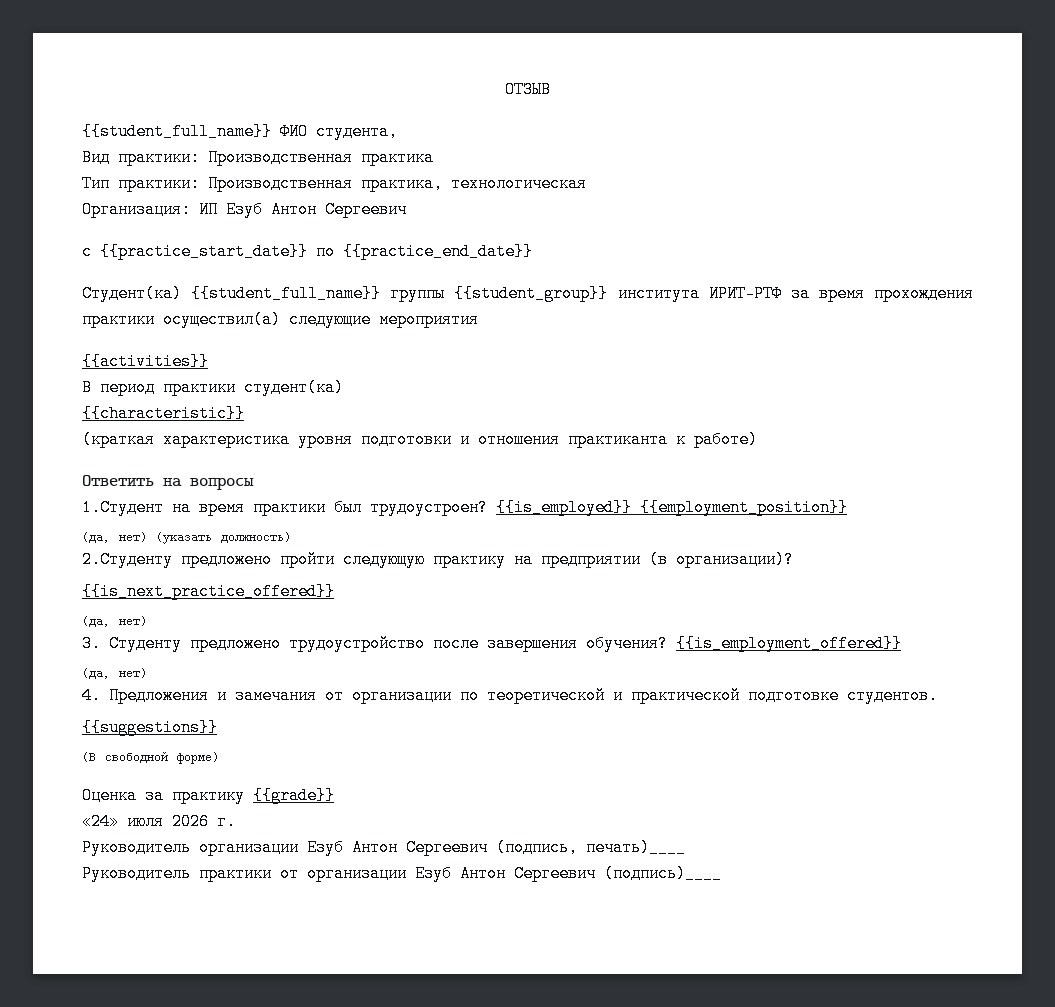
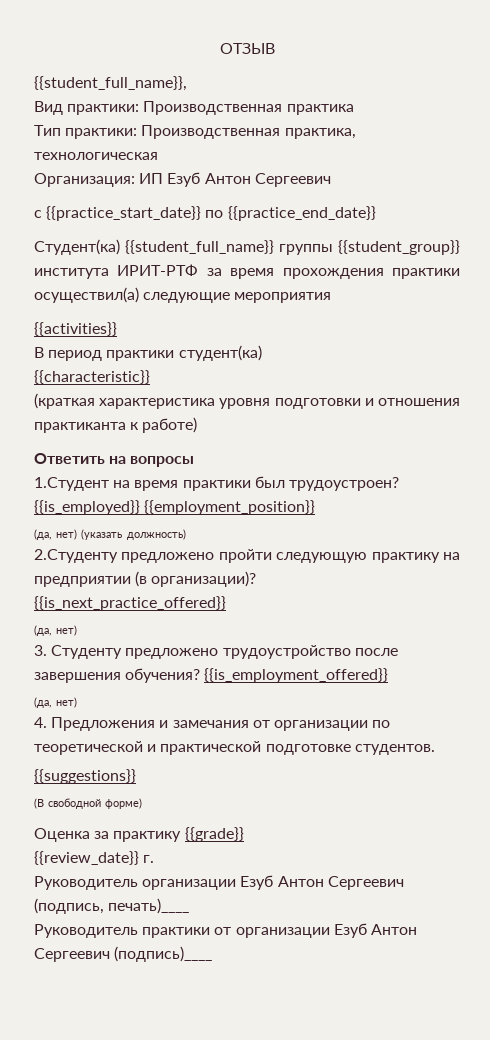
[82,123,398,140] {{student_full_name}} ФИО студента, -> [34,76,187,91] {{student_full_name}},
[82,813,209,830] «24» июля 2026 -> [34,851,139,865] {{review_date}}

